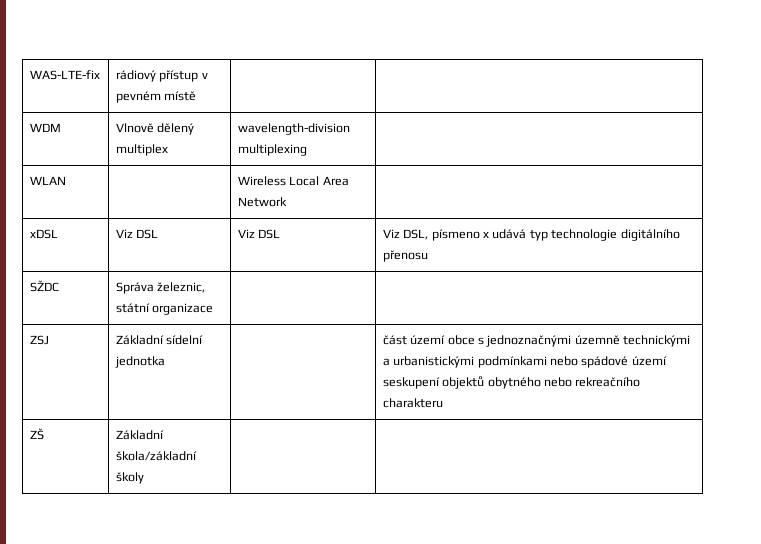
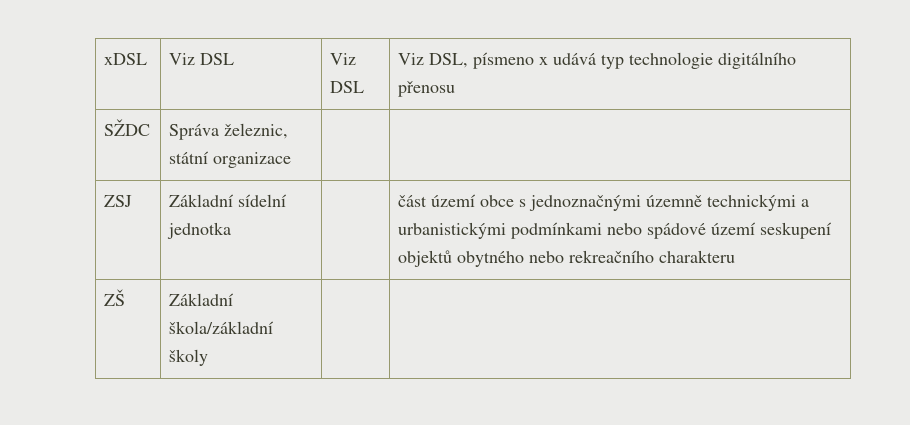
[29,70,100,80] [115,70,208,82] [115,91,197,103] [29,123,61,132] [115,123,195,135] [115,144,168,156] [237,123,350,135] [237,144,307,156] [29,176,66,185] [237,176,349,186] [237,197,287,207] WAS-LTE-fix | rádiový přístup v pevném místě | | // WDM | Vlnově dělený multiplex | wavelength-division multiplexing | // WLAN | | Wireless Local Area Network | // -> (104, 59) none

